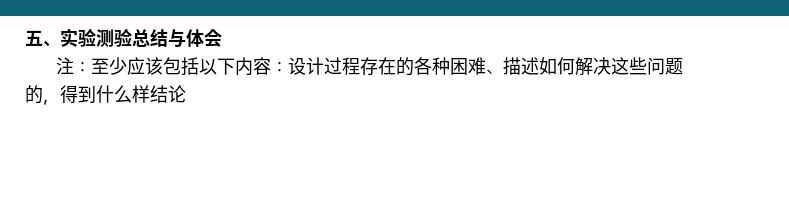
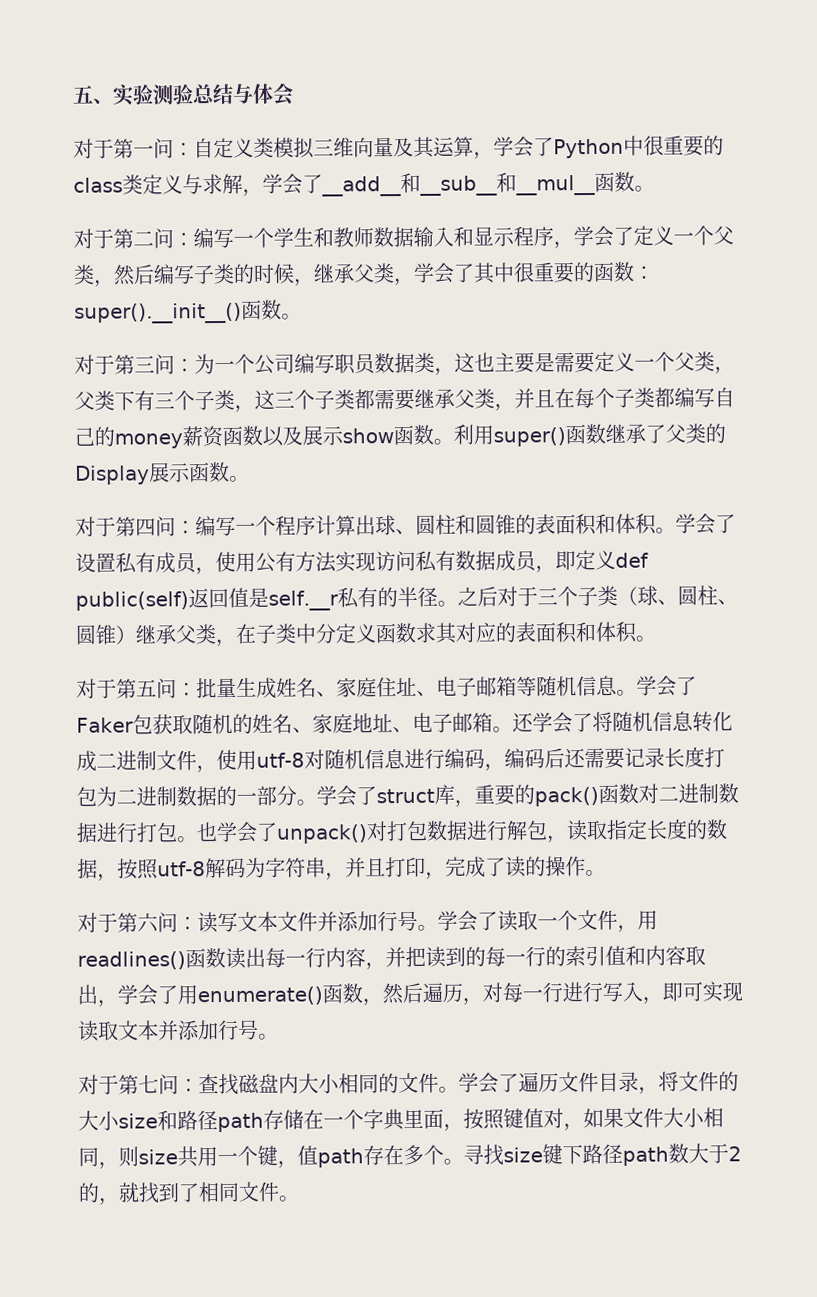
[55,57,683,76] [25,85,186,105] 注：至少应该包括以下内容：设计过程存在的各种困难、描述如何解决这些问题的，得到什么样结论 -> [73,135,724,160] [73,171,655,197] [73,225,734,250] [73,261,655,288] [74,299,302,324] [74,351,735,376] [74,387,735,413] [74,423,726,449] [75,461,250,485] [75,513,736,537] [75,549,649,576] [75,585,738,611] [75,621,656,648] [76,675,697,699] [76,711,733,735] [76,746,725,774] [76,783,739,808] [76,818,728,844] [77,856,606,882] [77,909,658,934] [77,945,706,971] [77,981,743,1008] [78,1019,279,1042] [78,1071,739,1096] [78,1107,724,1133] [78,1143,742,1170] [78,1181,299,1206] 对于第一问：自定义类模拟三维向量及其运算，学会了Python中很重要的class类定义与求解，学会了__add__和__sub__和__mul__函数。 // 对于第二问：编写一个学生和教师数据输入和显示程序，学会了定义一个父类，然后编写子类的时候，继承父类，学会了其中很重要的函数：super().__init__()函数。 // 对于第三问：为一个公司编写职员数据类，这也主要是需要定义一个父类，父类下有三个子类，这三个子类都需要继承父类，并且在每个子类都编写自己的money薪资函数以及展示show函数。利用super()函数继承了父类的Display展示函数。 // 对于第四问：编写一个程序计算出球、圆柱和圆锥的表面积和体积。学会了设置私有成员，使用公有方法实现访问私有数据成员，即定义def public(self)返回值是self.__r私有的半径。之后对于三个子类（球、圆柱、圆锥）继承父类，在子类中分定义函数求其对应的表面积和体积。 // 对于第五问：批量生成姓名、家庭住址、电子邮箱等随机信息。学会了Faker包获取随机的姓名、家庭地址、电子邮箱。还学会了将随机信息转化成二进制文件，使用utf-8对随机信息进行编码，编码后还需要记录长度打包为二进制数据的一部分。学会了struct库，重要的pack()函数对二进制数据进行打包。也学会了unpack()对打包数据进行解包，读取指定长度的数据，按照utf-8解码为字符串，并且打印，完成了读的操作。 // 对于第六问：读写文本文件并添加行号。学会了读取一个文件，用readlines()函数读出每一行内容，并把读到的每一行的索引值和内容取出，学会了用enumerate()函数，然后遍历，对每一行进行写入，即可实现读取文本并添加行号。 // 对于第七问：查找磁盘内大小相同的文件。学会了遍历文件目录，将文件的大小size和路径path存储在一个字典里面，按照键值对，如果文件大小相同，则size共用一个键，值path存在多个。寻找size键下路径path数大于2的，就找到了相同文件。

